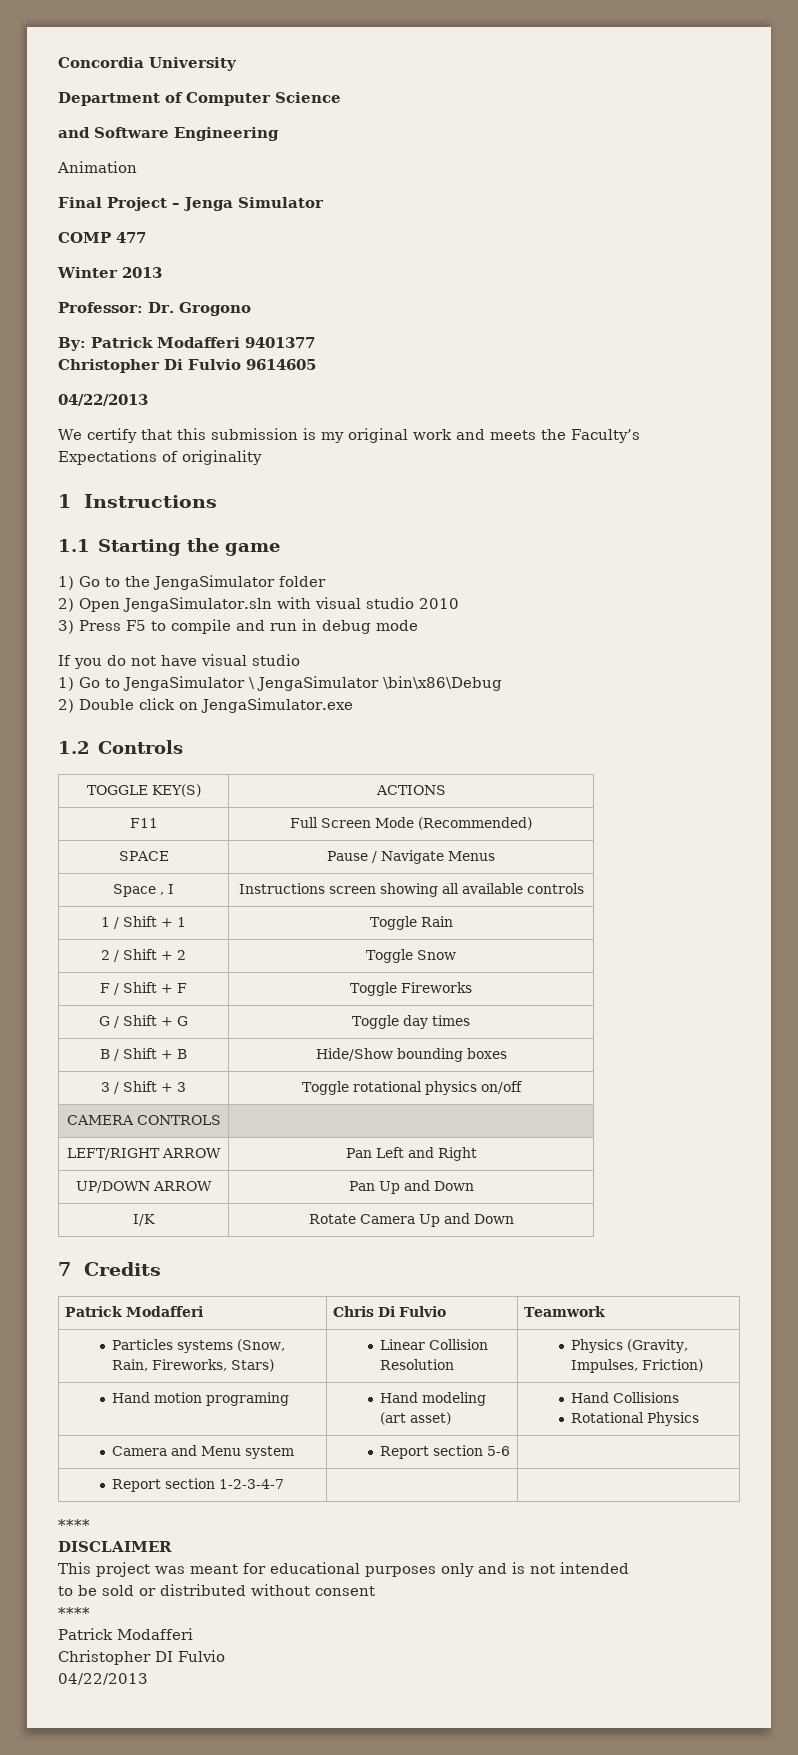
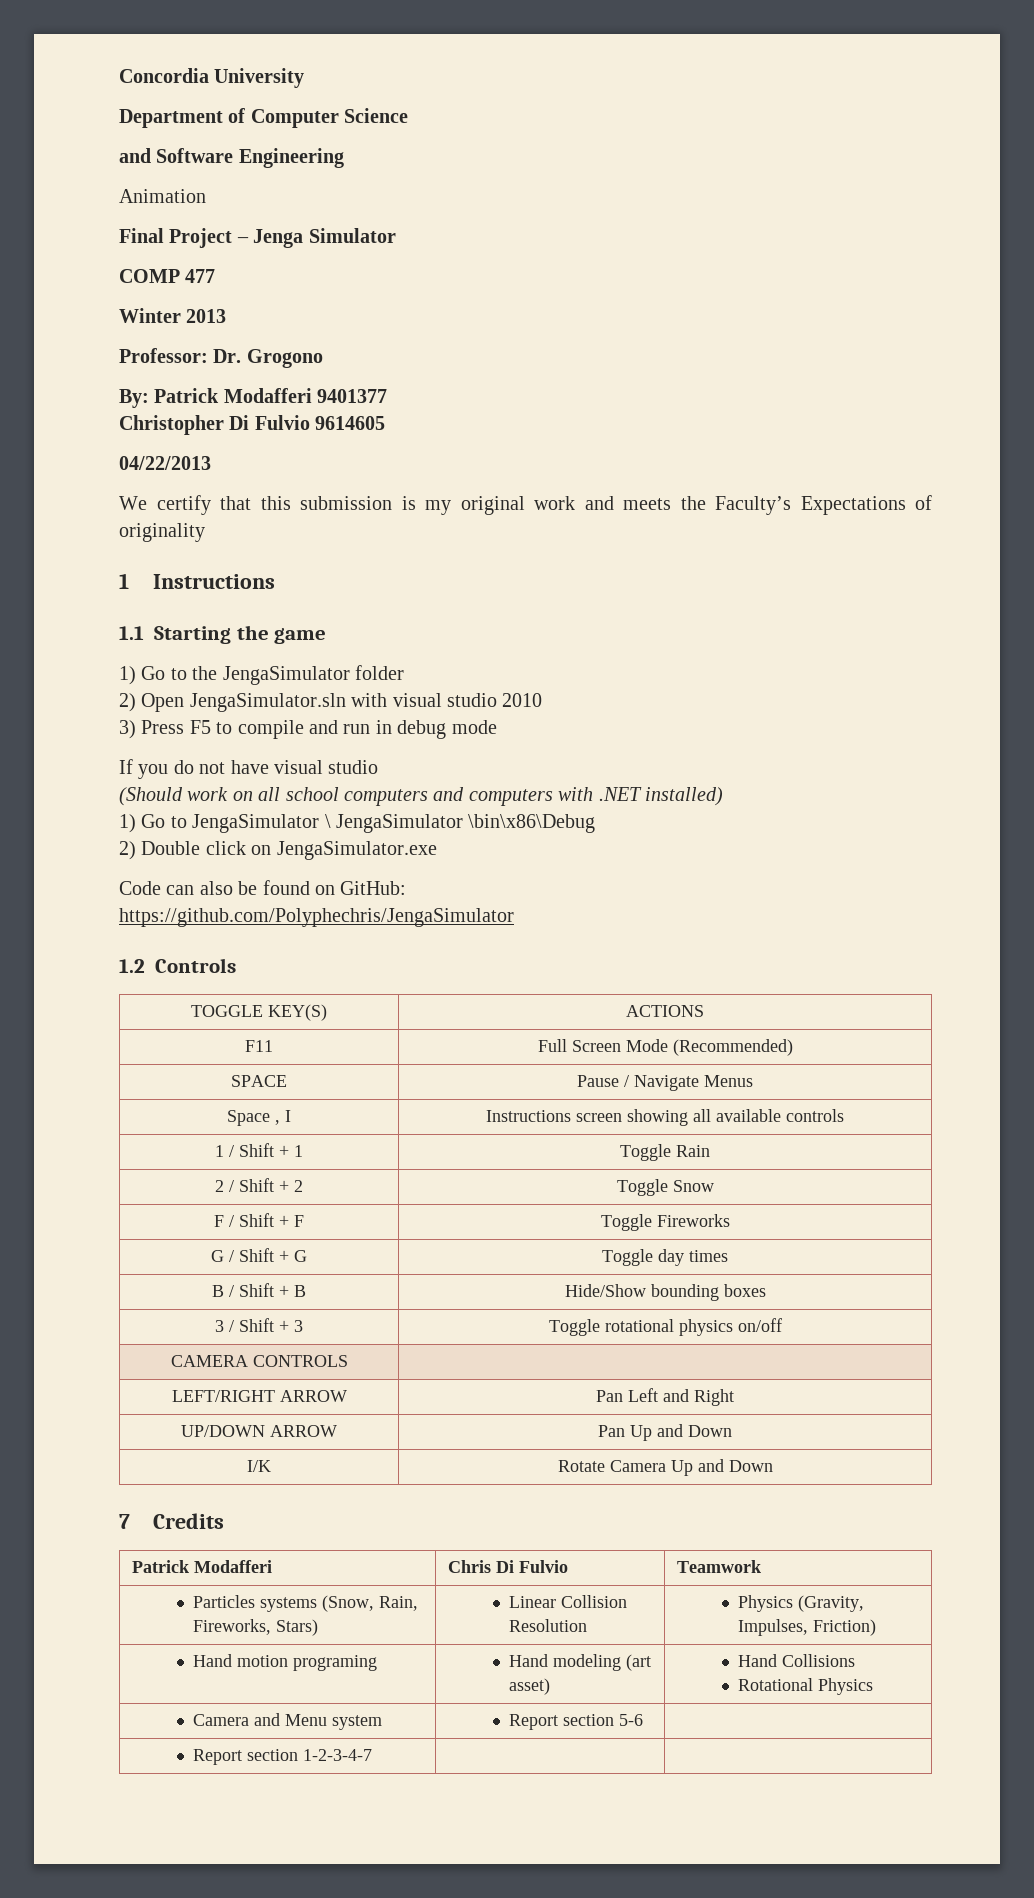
(300, 660) none -> [119,787,723,806] // (Should work on all school computers and computers with .NET installed)
(353, 705) none -> [119,880,407,895] [119,908,514,927] // Code can also be found on GitHub: // https://github.com/Polyphechris/JengaSimulator
[58,1519,90,1530] [58,1541,172,1552] [58,1562,629,1577] [58,1584,375,1596] [58,1607,90,1618] [58,1628,193,1640] [58,1650,225,1665] [58,1673,148,1685] // **** // DISCLAIMER // This project was meant for educational purposes only and is not intended // to be sold or distributed without consent // **** // Patrick Modafferi // Christopher DI Fulvio // 04/22/2013 -> (373, 1755) none

